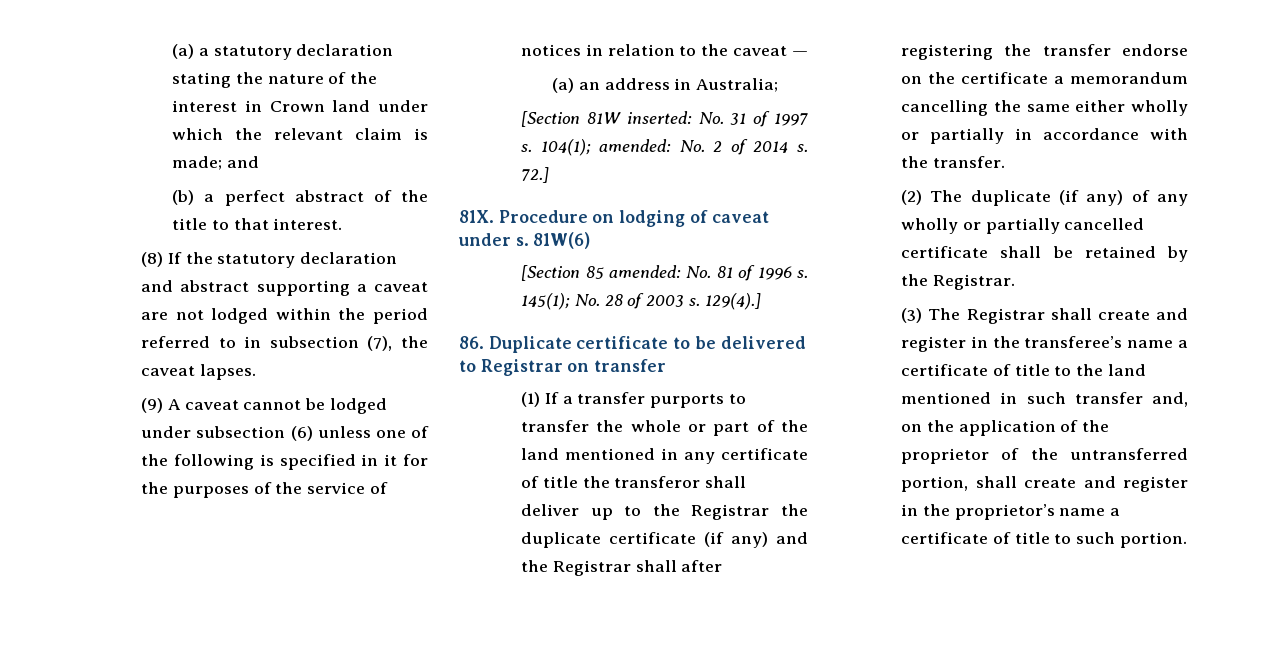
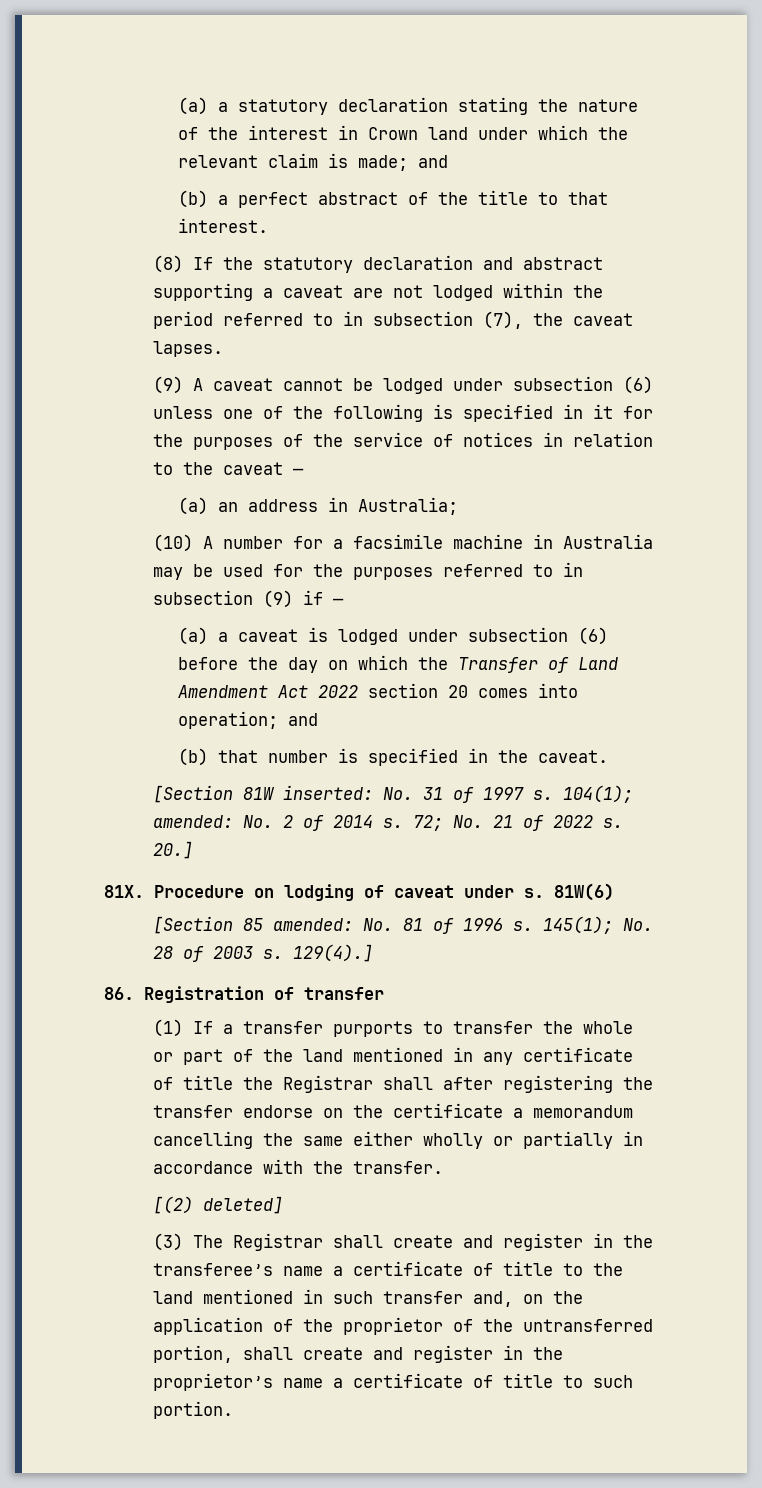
(779, 85) none -> [153,534,654,552] [153,562,584,580] [153,590,345,608] [177,627,608,645] [177,655,618,673] [177,683,578,698] [177,711,318,729] [177,748,608,766] // (10) A number for a facsimile machine in Australia may be used for the purposes referred to in subsection (9) if — // (a) a caveat is lodged under subsection (6) before the day on which the Transfer of Land Amendment Act 2022 section 20 comes into operation; and // (b) that number is specified in the caveat.
[521,167,550,183] 72.] -> [413,815,624,831] [153,841,194,859] 72; No. 21 of 2022 s. 20.]
[488,336,806,353] [459,359,590,376] Duplicate certificate to be delivered to Registrar on -> [144,986,294,1003] Registration of
[614,476,747,488] [521,504,808,520] [521,532,808,548] [521,560,549,572] transferor shall deliver up to the Registrar the duplicate certificate (if any) and the -> (274, 1083) none
[901,190,1188,206] [901,218,1145,234] [901,246,1188,262] [901,274,1015,290] (2) The duplicate (if any) of any wholly or partially cancelled certificate shall be retained by the Registrar. -> [153,1196,284,1214] [(2) deleted]

